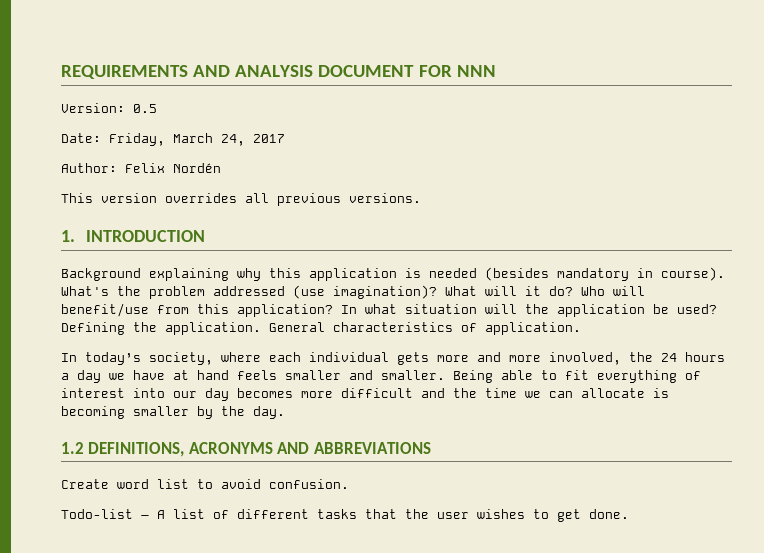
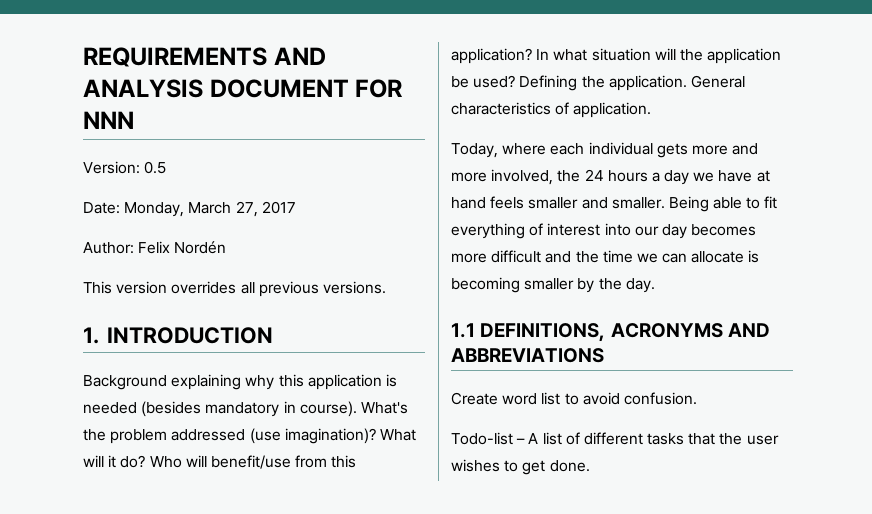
[109,133,245,146] Friday, March 24, -> [124,201,258,217] Monday, March 27,
[61,352,213,365] In today’s society, -> [451,143,498,158] Today,
[61,442,84,454] 1.2 -> [451,323,475,338] 1.1

